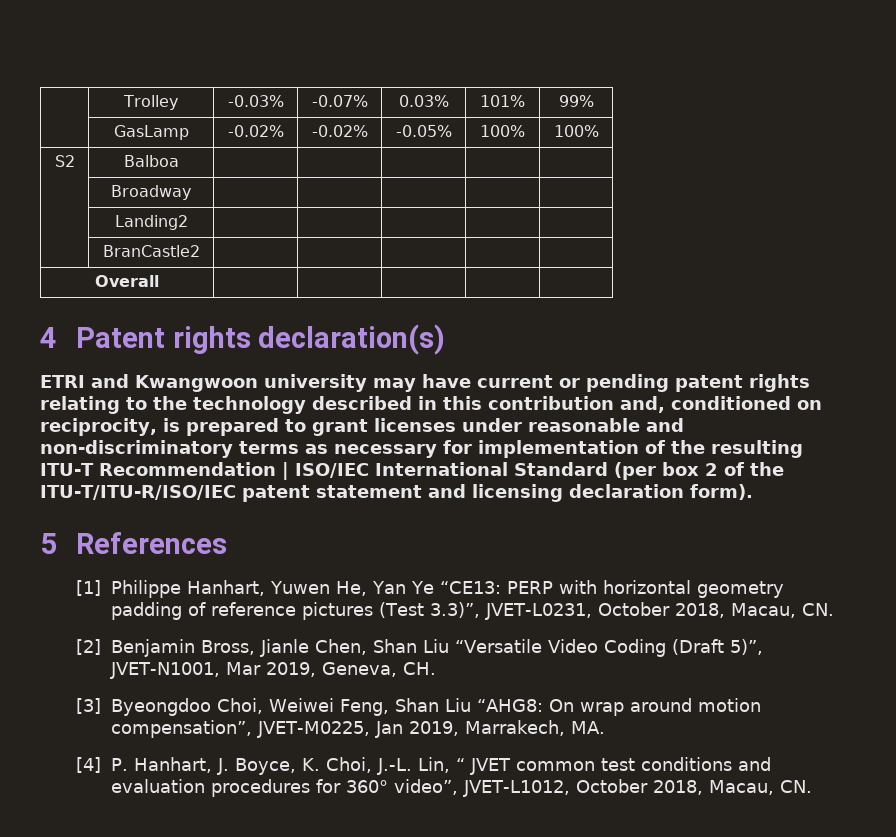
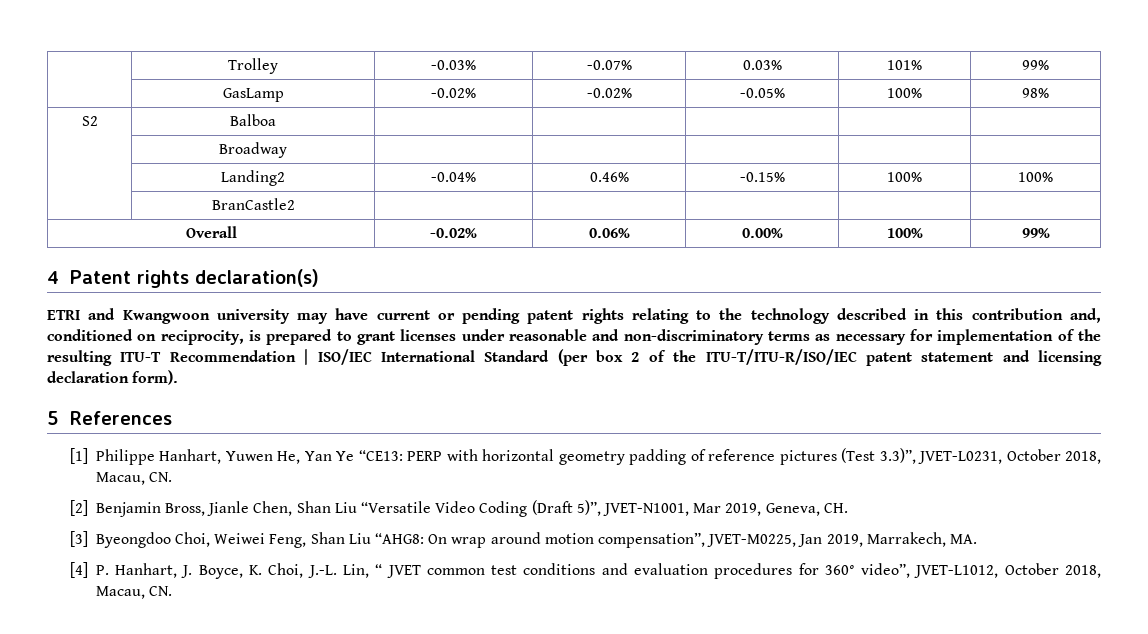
[553,125,599,137] 100% -> [1022,88,1049,98] 98%
[102,245,200,257] [95,275,159,287] | | | | // | BranCastle2 | | | | | // Overall | | | | | -> [431,172,476,182] [589,172,629,182] [739,172,785,182] [887,172,922,182] [1018,172,1053,182] [211,198,295,210] [185,226,237,238] [430,228,477,238] [588,228,630,238] [741,228,783,238] [886,228,923,238] [1021,228,1050,238] -0.04% | 0.46% | -0.15% | 100% | 100% // | BranCastle2 | | | | | // Overall | -0.02% | 0.06% | 0.00% | 100% | 99%

